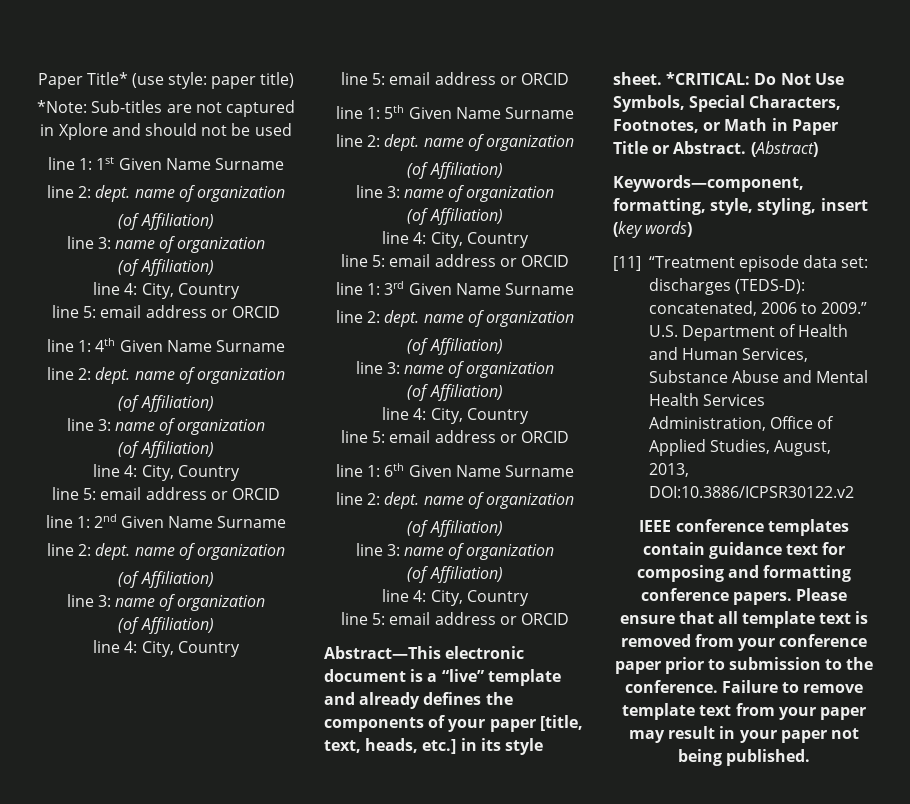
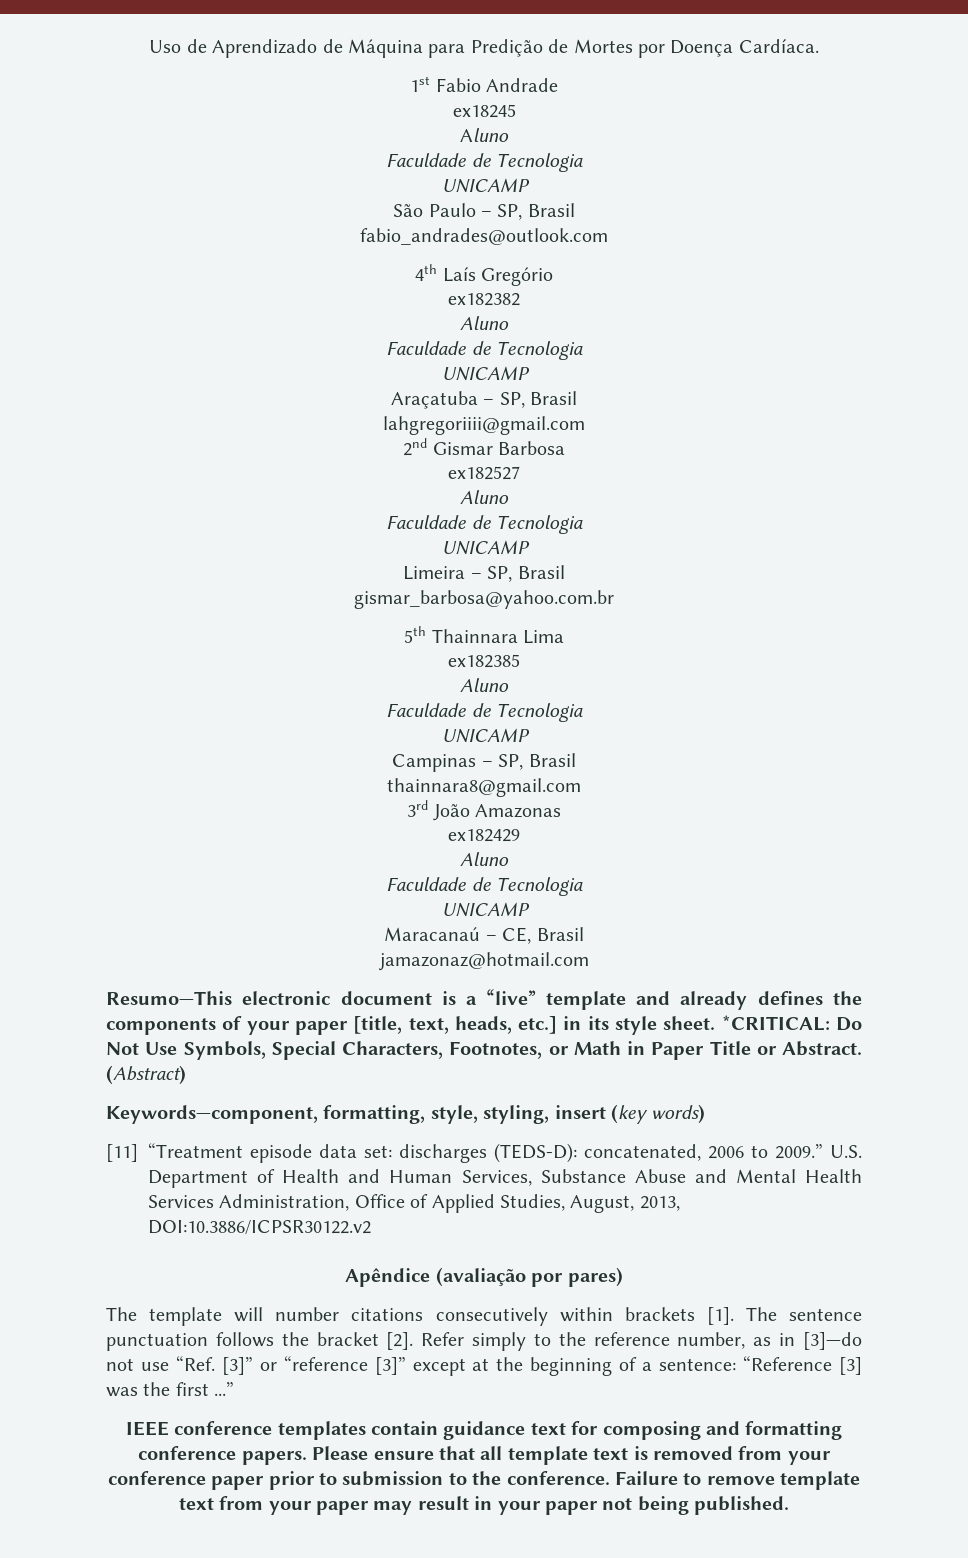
[37,72,295,89] [37,100,295,117] [40,123,292,140] [48,157,284,170] [47,185,285,202] [118,213,214,230] [66,236,266,253] [118,259,214,276] [93,282,240,299] [52,305,280,318] [47,338,285,352] [47,367,285,384] [118,395,214,412] [66,418,266,435] [118,441,214,458] [93,464,240,481] [52,487,280,500] [45,514,287,528] [47,543,285,560] [118,571,214,588] [66,594,266,611] [118,617,214,634] [93,640,240,657] [341,72,569,85] [336,105,574,119] [336,134,574,151] [407,162,503,179] [355,185,555,202] [407,208,503,225] [382,231,529,248] [341,254,569,267] [336,281,574,295] [336,310,574,327] [407,338,503,355] [355,361,555,378] [407,384,503,401] [382,407,529,424] [341,430,569,443] [336,463,574,477] [336,492,574,509] [407,520,503,537] [355,543,555,560] [407,566,503,583] [382,589,529,606] [341,612,569,625] [324,646,441,659] Paper Title* (use style: paper title) // *Note: Sub-titles are not captured in Xplore and should not be used // line 1: 1st Given Name Surname // line 2: dept. name of organization // (of Affiliation) // line 3: name of organization // (of Affiliation) // line 4: City, Country // line 5: email address or ORCID // line 1: 4th Given Name Surname // line 2: dept. name of organization // (of Affiliation) // line 3: name of organization // (of Affiliation) // line 4: City, Country // line 5: email address or ORCID // line 1: 2nd Given Name Surname // line 2: dept. name of organization // (of Affiliation) // line 3: name of organization // (of Affiliation) // line 4: City, Country // line 5: email address or ORCID // line 1: 5th Given Name Surname // line 2: dept. name of organization // (of Affiliation) // line 3: name of organization // (of Affiliation) // line 4: City, Country // line 5: email address or ORCID // line 1: 3rd Given Name Surname // line 2: dept. name of organization // (of Affiliation) // line 3: name of organization // (of Affiliation) // line 4: City, Country // line 5: email address or ORCID // line 1: 6th Given Name Surname // line 2: dept. name of organization // (of Affiliation) // line 3: name of organization // (of Affiliation) // line 4: City, Country // line 5: email address or ORCID // Abstract—This -> [149,39,819,58] [410,76,558,92] [452,104,516,118] [460,128,509,142] [386,153,583,172] [441,178,530,193] [393,203,575,220] [360,228,608,245] [415,264,553,286] [448,293,520,306] [460,316,509,330] [386,341,583,360] [441,366,530,381] [390,391,578,409] [383,416,585,435] [403,438,565,456] [448,466,520,480] [460,490,509,504] [386,515,583,534] [441,540,530,555] [403,565,565,582] [354,590,614,609] [404,626,564,644] [448,654,520,668] [460,678,509,692] [386,703,583,722] [441,728,530,743] [392,753,576,772] [387,778,581,797] [407,800,561,821] [448,829,520,842] [460,852,509,866] [386,877,583,896] [441,902,530,917] [384,927,584,944] [378,952,589,971] [106,991,232,1005] Uso de Aprendizado de Máquina para Predição de Mortes por Doença Cardíaca. // 1st Fabio Andrade // ex18245 // Aluno // Faculdade de Tecnologia // UNICAMP // São Paulo – SP, Brasil // fabio_andrades@outlook.com // 4th Laís Gregório // ex182382 // Aluno // Faculdade de Tecnologia // UNICAMP // Araçatuba – SP, Brasil // lahgregoriiii@gmail.com // 2nd Gismar Barbosa // ex182527 // Aluno // Faculdade de Tecnologia // UNICAMP // Limeira – SP, Brasil // gismar_barbosa@yahoo.com.br // 5th Thainnara Lima // ex182385 // Aluno // Faculdade de Tecnologia // UNICAMP // Campinas – SP, Brasil // thainnara8@gmail.com // 3rd João Amazonas // ex182429 // Aluno // Faculdade de Tecnologia // UNICAMP // Maracanaú – CE, Brasil // jamazonaz@hotmail.com // Resumo—This
(854, 492) none -> [345,1267,623,1287] [106,1307,863,1326] [106,1332,862,1351] [106,1356,862,1376] [106,1381,235,1397] // Apêndice (avaliação por pares) // The template will number citations consecutively within brackets [1]. The sentence punctuation follows the bracket [2]. Refer simply to the reference number, as in [3]—do not use “Ref. [3]” or “reference [3]” except at the beginning of a sentence: “Reference [3] was the first ...”

